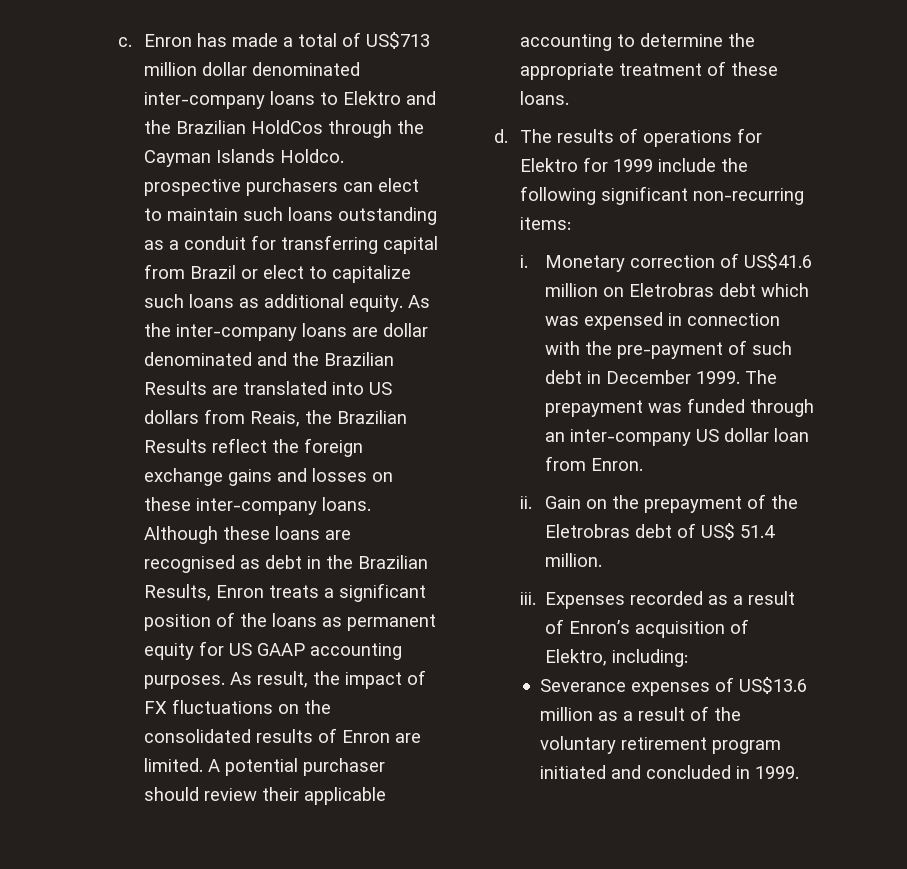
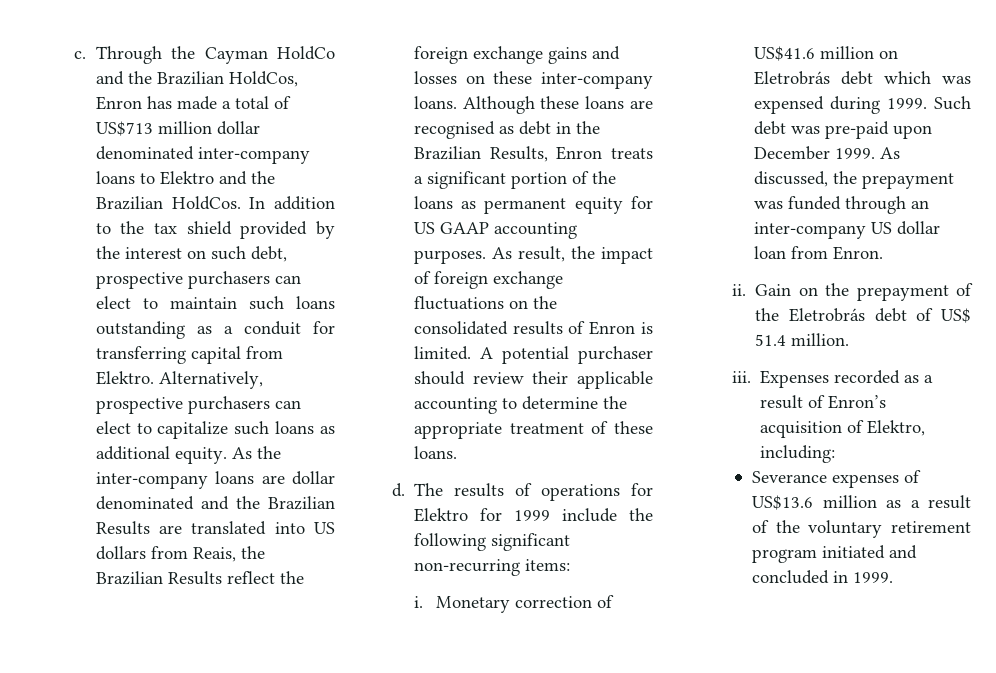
(133, 42) none -> [95,46,335,64] [95,71,298,87] Through the Cayman HoldCo and the Brazilian HoldCos,
[250,120,424,138] [143,149,344,167] HoldCos through the Cayman Islands Holdco. -> [171,196,335,210] [95,221,335,239] [95,246,287,262] HoldCos. In addition to the tax shield provided by the interest on such debt,
[189,265,258,279] Brazil or -> [95,371,263,389] [95,396,301,414] Elektro. Alternatively, prospective purchasers can
[143,614,211,631] position -> [510,172,567,189] portion
[143,701,167,714] FX -> [433,271,563,289] foreign exchange
[394,733,421,743] are -> [641,322,653,334] is
[628,283,714,297] Eletrobras -> [753,71,830,85] Eletrobrás
[667,313,780,326] [544,340,792,359] [544,370,777,384] in connection with the pre-payment of such debt in December 1999. The -> [829,96,971,114] [753,121,932,139] [753,146,900,160] [753,171,857,187] during 1999. Such debt was pre-paid upon December 1999. As discussed, the
[544,524,630,538] Eletrobras -> [788,308,865,322] Eletrobrás

